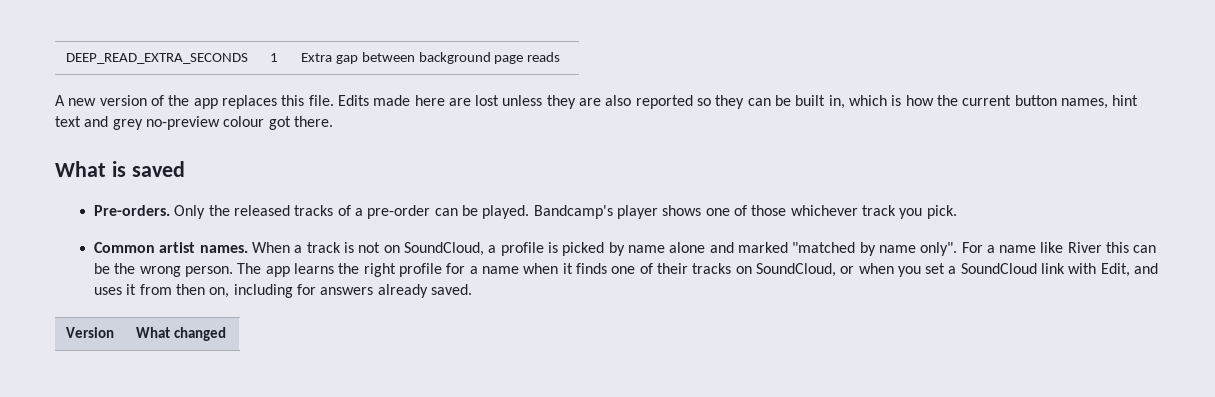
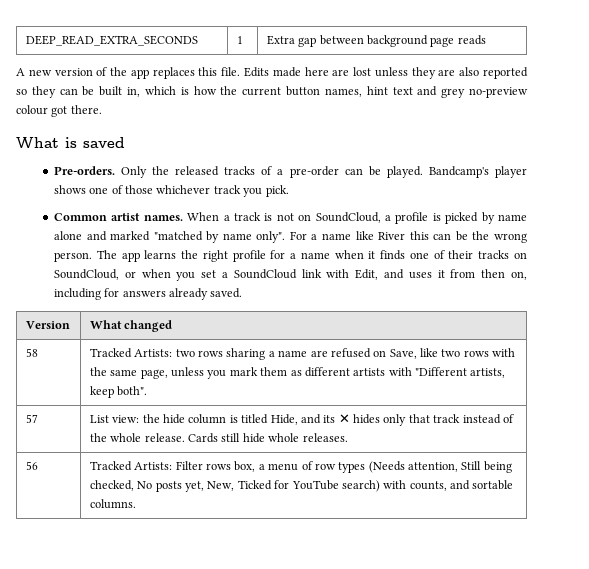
(226, 334) none -> [25,348,38,357] [89,348,516,360] [89,367,506,379] [89,386,148,398] [25,414,38,423] [89,414,514,426] [89,433,348,443] [25,461,38,470] [89,461,512,473] [89,480,514,492] [89,499,136,509] // 58 | Tracked Artists: two rows sharing a name are refused on Save, like two rows with the same page, unless you mark them as different artists with "Different artists, keep both". // 57 | List view: the hide column is titled Hide, and its ✕ hides only that track instead of the whole release. Cards still hide whole releases. // 56 | Tracked Artists: Filter rows box, a menu of row types (Needs attention, Still being checked, No posts yet, New, Ticked for YouTube search) with counts, and sortable columns.

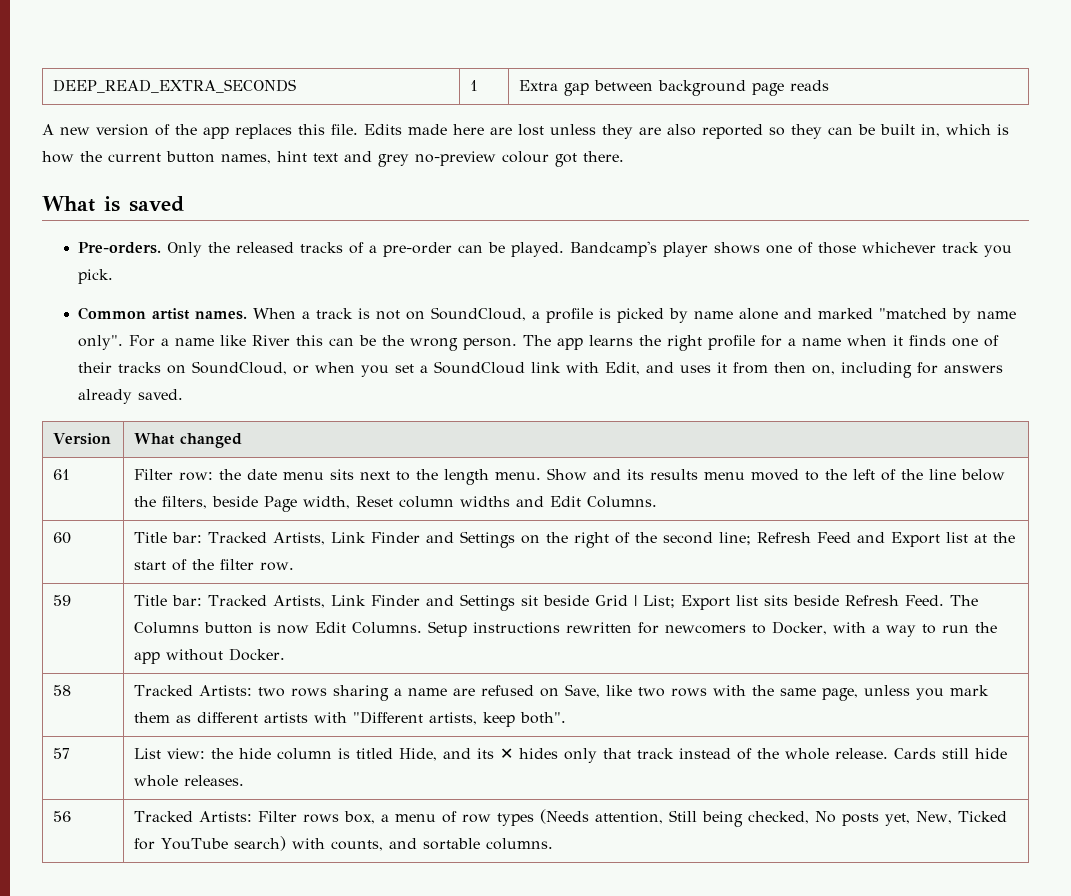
(173, 326) none -> [53,469,71,480] [134,468,1006,485] [134,496,658,512] [53,532,72,544] [134,531,1016,548] [134,559,295,571] [53,595,72,606] [134,594,979,611] [134,621,998,637] [134,648,286,664] // 61 | Filter row: the date menu sits next to the length menu. Show and its results menu moved to the left of the line below the filters, beside Page width, Reset column widths and Edit Columns. // 60 | Title bar: Tracked Artists, Link Finder and Settings on the right of the second line; Refresh Feed and Export list at the start of the filter row. // 59 | Title bar: Tracked Artists, Link Finder and Settings sit beside Grid | List; Export list sits beside Refresh Feed. The Columns button is now Edit Columns. Setup instructions rewritten for newcomers to Docker, with a way to run the app without Docker.

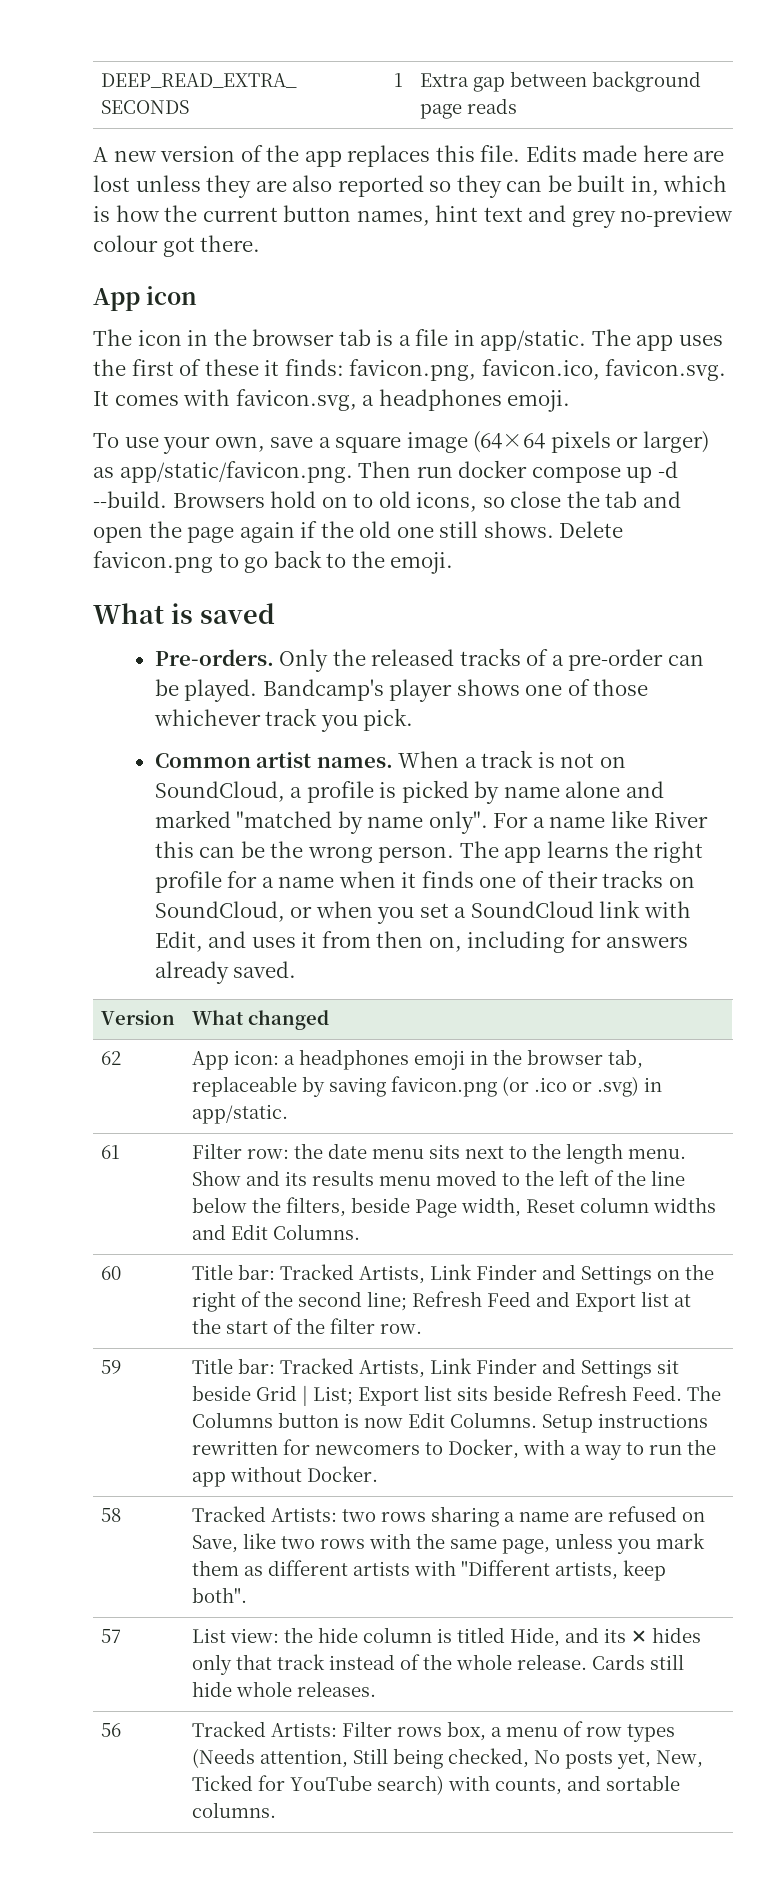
(624, 156) none -> [93,286,198,311] [93,329,723,351] [93,359,727,381] [93,389,571,412] [93,431,709,454] [93,460,678,483] [93,491,681,512] [93,521,624,543] [93,550,454,574] // App icon // The icon in the browser tab is a file in app/static. The app uses the first of these it finds: favicon.png, favicon.ico, favicon.svg. It comes with favicon.svg, a headphones emoji. // To use your own, save a square image (64×64 pixels or larger) as app/static/favicon.png. Then run docker compose up -d --build. Browsers hold on to old icons, so close the tab and open the page again if the old one still shows. Delete favicon.png to go back to the emoji.
(243, 440) none -> [101,1051,122,1065] [192,1049,644,1070] [192,1076,663,1097] [192,1104,289,1124] // 62 | App icon: a headphones emoji in the browser tab, replaceable by saving favicon.png (or .ico or .svg) in app/static.

